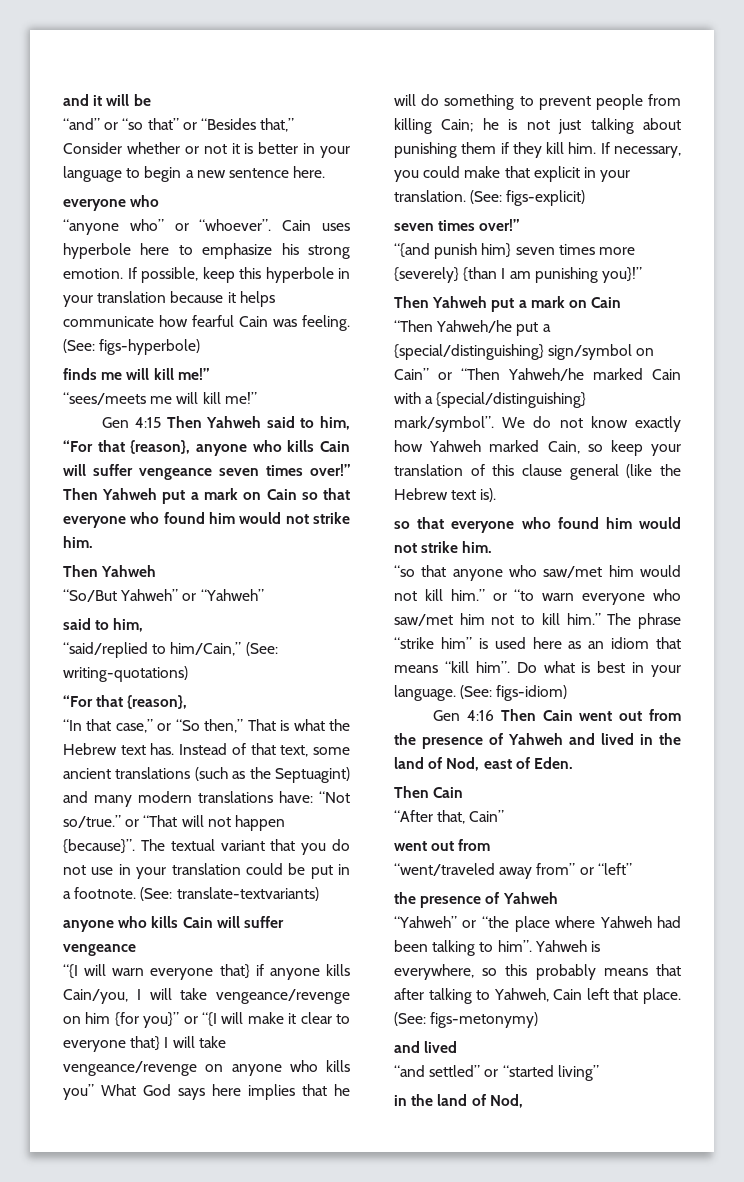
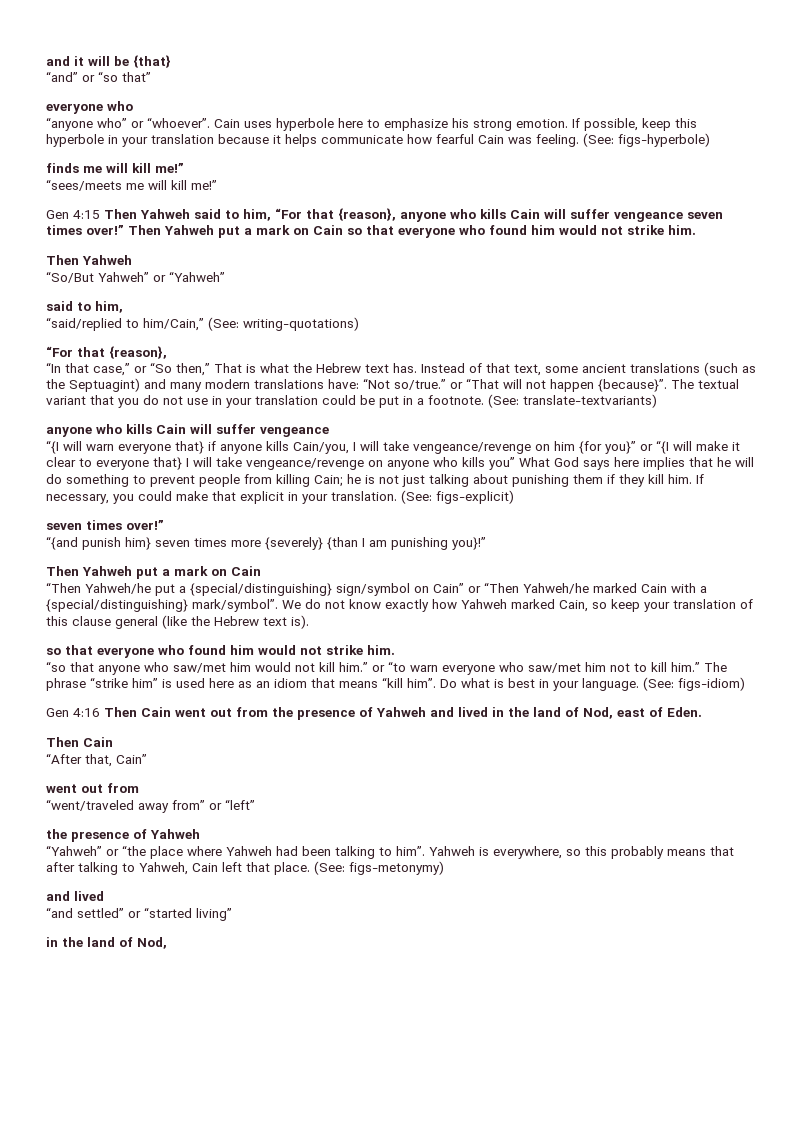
(151, 100) none -> [133,55,171,68] {that}
[182,118,295,132] [63,142,350,158] [63,166,326,182] or “Besides that,” Consider whether or not it is better in your language to begin a new sentence here. -> (151, 77) none

